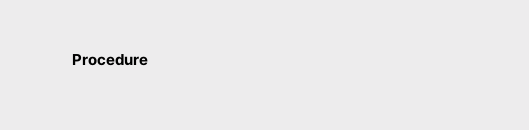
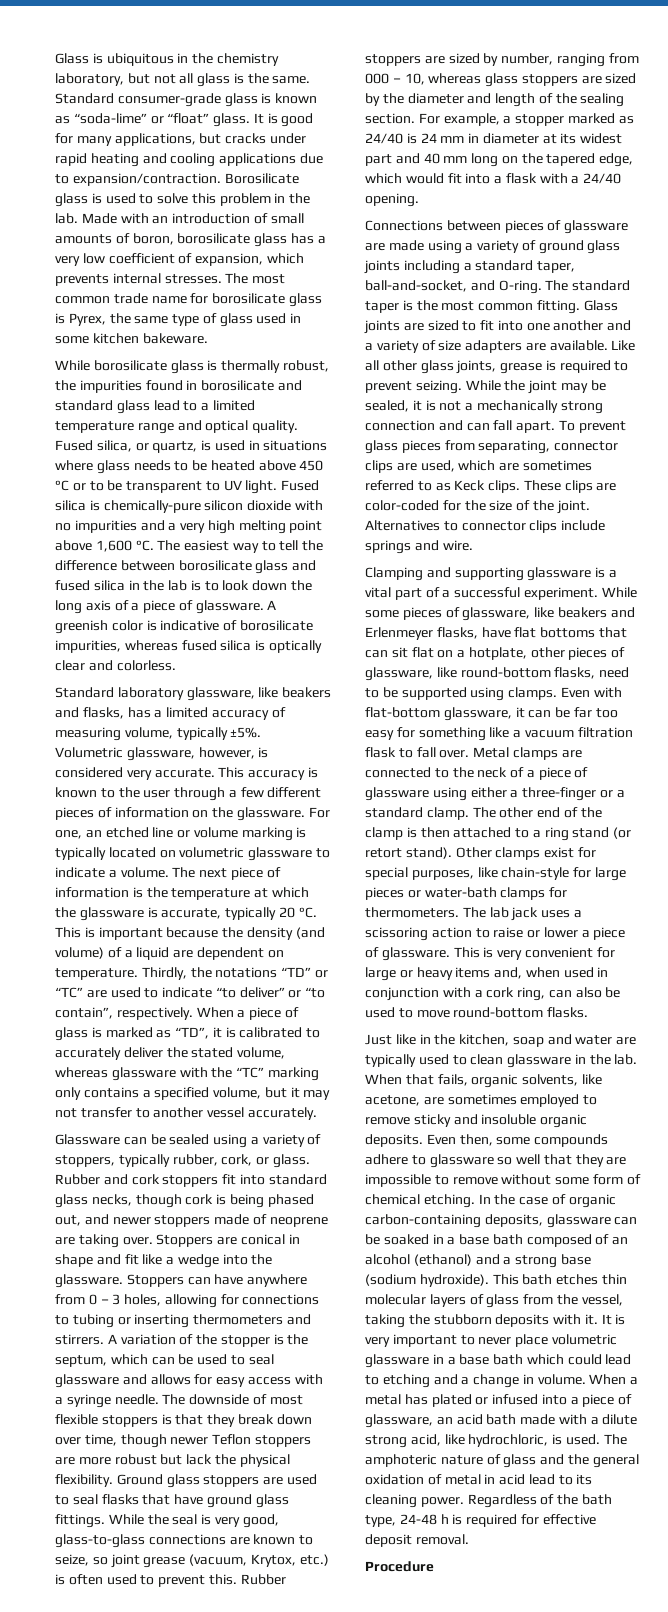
(72, 60) none -> [55,53,279,66] [55,73,311,87] [55,93,318,107] [55,113,314,127] [55,133,306,146] [55,153,323,167] [55,173,299,186] [55,193,311,207] [55,213,304,224] [55,233,326,247] [55,253,304,266] [55,273,286,286] [55,293,322,307] [55,313,302,327] [55,333,208,344] [55,360,329,374] [55,380,302,393] [55,400,255,414] [55,420,299,434] [55,440,328,453] [55,460,324,474] [55,480,320,494] [55,500,323,513] [55,520,323,534] [55,540,324,553] [55,560,317,574] [55,580,313,591] [55,600,277,614] [55,620,313,634] [55,640,322,653] [55,660,176,671] [55,687,332,701] [55,707,286,720] [55,727,262,741] [55,747,269,761] [55,767,318,780] [55,787,322,801] [55,807,330,821] [55,827,307,841] [55,847,330,861] [55,867,281,880] [55,887,309,900] [55,907,317,921] [55,927,325,940] [55,947,284,960] [55,967,328,980] [55,987,326,998] [55,1007,299,1020] [55,1027,321,1041] [55,1047,286,1060] [55,1067,319,1081] [55,1087,331,1100] [55,1107,317,1120] [55,1134,322,1148] [55,1154,310,1168] [55,1174,327,1187] [55,1194,314,1208] [55,1214,328,1227] [55,1234,300,1248] [55,1254,273,1268] [55,1274,308,1288] [55,1294,320,1308] [55,1314,311,1328] [55,1334,309,1347] [55,1354,274,1367] [55,1374,323,1388] [55,1394,303,1408] [55,1414,312,1427] [55,1434,311,1448] [55,1454,290,1467] [55,1474,317,1488] [55,1494,289,1508] [55,1514,279,1528] [55,1534,314,1548] [55,1554,329,1568] [55,1574,286,1587] [365,53,639,67] [365,73,637,87] [365,93,625,107] [365,113,634,126] [365,133,623,144] [365,153,634,167] [365,173,622,184] [365,193,419,207] [365,220,629,234] [365,240,621,254] [364,260,576,274] [365,280,631,294] [365,300,618,314] [364,320,632,334] [365,340,636,353] [365,360,629,374] [365,380,606,394] [365,400,603,414] [365,420,626,433] [365,440,619,454] [365,460,592,473] [365,480,617,493] [365,500,590,514] [365,520,606,533] [365,540,473,554] [365,567,617,581] [365,587,637,600] [365,607,635,621] [365,627,627,640] [365,647,626,660] [365,667,630,681] [365,687,622,701] [365,707,618,721] [365,727,633,741] [365,747,582,760] [365,767,589,780] [365,787,625,801] [365,807,602,820] [365,827,632,841] [365,847,596,860] [365,867,626,881] [365,887,568,900] [365,907,582,921] [365,927,626,941] [365,947,615,961] [365,967,609,981] [365,987,621,1001] [365,1007,589,1018] [365,1034,637,1047] [365,1054,638,1068] [365,1074,602,1088] [365,1094,598,1107] [365,1114,588,1128] [365,1134,609,1147] [365,1154,627,1168] [365,1174,641,1187] [365,1194,616,1208] [365,1214,638,1228] [365,1234,629,1247] [365,1254,591,1268] [365,1274,627,1287] [365,1294,623,1308] [365,1314,626,1328] [365,1334,617,1347] [365,1354,632,1368] [365,1374,639,1388] [365,1394,633,1407] [365,1414,638,1428] [365,1434,627,1448] [365,1454,639,1468] [365,1474,593,1485] [365,1494,612,1508] [365,1514,596,1527] [365,1534,469,1547] Glass is ubiquitous in the chemistry laboratory, but not all glass is the same. Standard consumer-grade glass is known as “soda-lime” or “float” glass. It is good for many applications, but cracks under rapid heating and cooling applications due to expansion/contraction. Borosilicate glass is used to solve this problem in the lab. Made with an introduction of small amounts of boron, borosilicate glass has a very low coefficient of expansion, which prevents internal stresses. The most common trade name for borosilicate glass is Pyrex, the same type of glass used in some kitchen bakeware. // While borosilicate glass is thermally robust, the impurities found in borosilicate and standard glass lead to a limited temperature range and optical quality. Fused silica, or quartz, is used in situations where glass needs to be heated above 450 °C or to be transparent to UV light. Fused silica is chemically-pure silicon dioxide with no impurities and a very high melting point above 1,600 °C. The easiest way to tell the difference between borosilicate glass and fused silica in the lab is to look down the long axis of a piece of glassware. A greenish color is indicative of borosilicate impurities, whereas fused silica is optically clear and colorless. // Standard laboratory glassware, like beakers and flasks, has a limited accuracy of measuring volume, typically ±5%. Volumetric glassware, however, is considered very accurate. This accuracy is known to the user through a few different pieces of information on the glassware. For one, an etched line or volume marking is typically located on volumetric glassware to indicate a volume. The next piece of information is the temperature at which the glassware is accurate, typically 20 °C. This is important because the density (and volume) of a liquid are dependent on temperature. Thirdly, the notations “TD” or “TC” are used to indicate “to deliver” or “to contain”, respectively. When a piece of glass is marked as “TD”, it is calibrated to accurately deliver the stated volume, whereas glassware with the “TC” marking only contains a specified volume, but it may not transfer to another vessel accurately. // Glassware can be sealed using a variety of stoppers, typically rubber, cork, or glass. Rubber and cork stoppers fit into standard glass necks, though cork is being phased out, and newer stoppers made of neoprene are taking over. Stoppers are conical in shape and fit like a wedge into the glassware. Stoppers can have anywhere from 0 – 3 holes, allowing for connections to tubing or inserting thermometers and stirrers. A variation of the stopper is the septum, which can be used to seal glassware and allows for easy access with a syringe needle. The downside of most flexible stoppers is that they break down over time, though newer Teflon stoppers are more robust but lack the physical flexibility. Ground glass stoppers are used to seal flasks that have ground glass fittings. While the seal is very good, glass-to-glass connections are known to seize, so joint grease (vacuum, Krytox, etc.) is often used to prevent this. Rubber stoppers are sized by number, ranging from 000 – 10, whereas glass stoppers are sized by the diameter and length of the sealing section. For example, a stopper marked as 24/40 is 24 mm in diameter at its widest part and 40 mm long on the tapered edge, which would fit into a flask with a 24/40 opening. // Connections between pieces of glassware are made using a variety of ground glass joints including a standard taper, ball-and-socket, and O-ring. The standard taper is the most common fitting. Glass joints are sized to fit into one another and a variety of size adapters are available. Like all other glass joints, grease is required to prevent seizing. While the joint may be sealed, it is not a mechanically strong connection and can fall apart. To prevent glass pieces from separating, connector clips are used, which are sometimes referred to as Keck clips. These clips are color-coded for the size of the joint. Alternatives to connector clips include springs and wire. // Clamping and supporting glassware is a vital part of a successful experiment. While some pieces of glassware, like beakers and Erlenmeyer flasks, have flat bottoms that can sit flat on a hotplate, other pieces of glassware, like round-bottom flasks, need to be supported using clamps. Even with flat-bottom glassware, it can be far too easy for something like a vacuum filtration flask to fall over. Metal clamps are connected to the neck of a piece of glassware using either a three-finger or a standard clamp. The other end of the clamp is then attached to a ring stand (or retort stand). Other clamps exist for special purposes, like chain-style for large pieces or water-bath clamps for thermometers. The lab jack uses a scissoring action to raise or lower a piece of glassware. This is very convenient for large or heavy items and, when used in conjunction with a cork ring, can also be used to move round-bottom flasks. // Just like in the kitchen, soap and water are typically used to clean glassware in the lab. When that fails, organic solvents, like acetone, are sometimes employed to remove sticky and insoluble organic deposits. Even then, some compounds adhere to glassware so well that they are impossible to remove without some form of chemical etching. In the case of organic carbon-containing deposits, glassware can be soaked in a base bath composed of an alcohol (ethanol) and a strong base (sodium hydroxide). This bath etches thin molecular layers of glass from the vessel, taking the stubborn deposits with it. It is very important to never place volumetric glassware in a base bath which could lead to etching and a change in volume. When a metal has plated or infused into a piece of glassware, an acid bath made with a dilute strong acid, like hydrochloric, is used. The amphoteric nature of glass and the general oxidation of metal in acid lead to its cleaning power. Regardless of the bath type, 24-48 h is required for effective deposit removal. //

